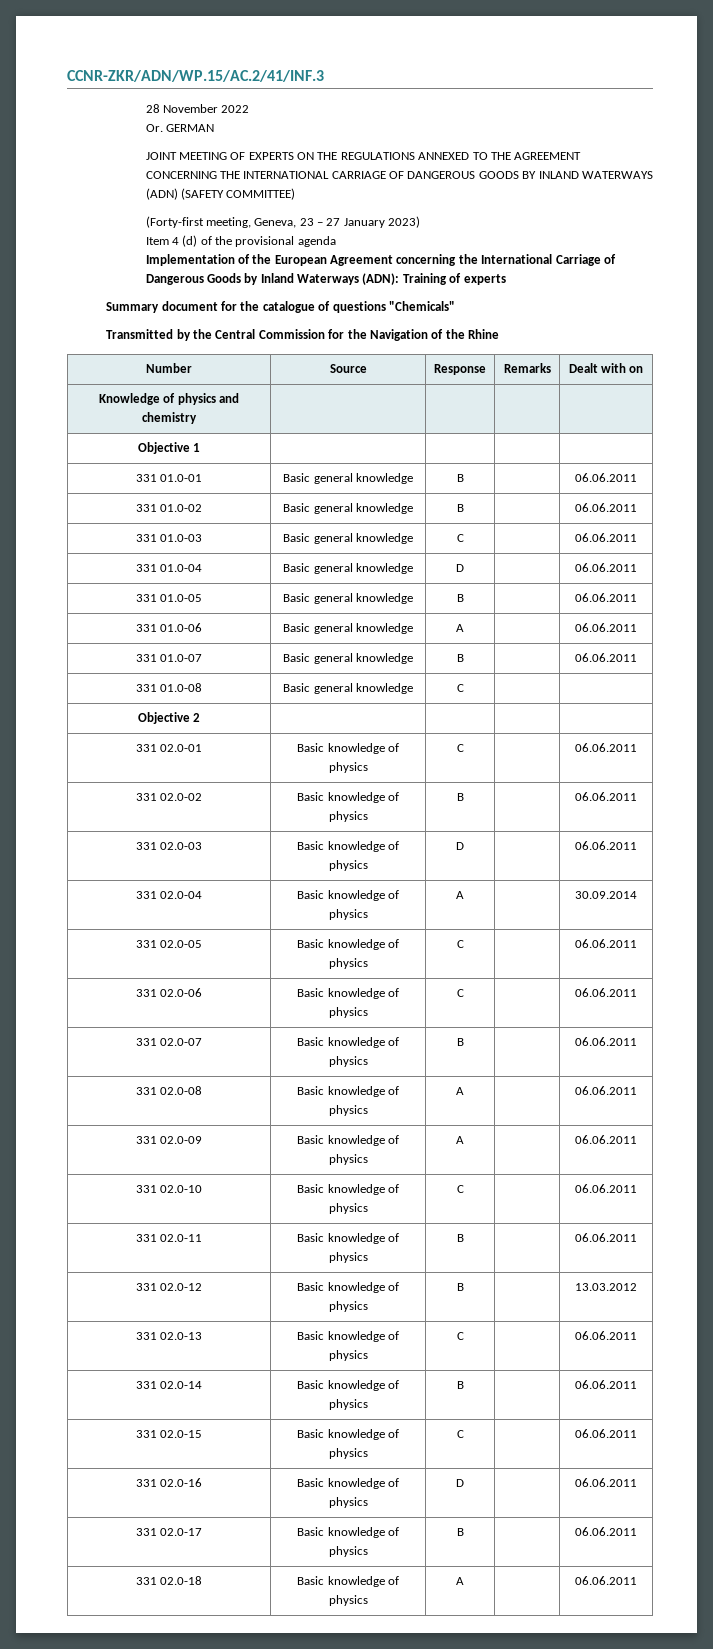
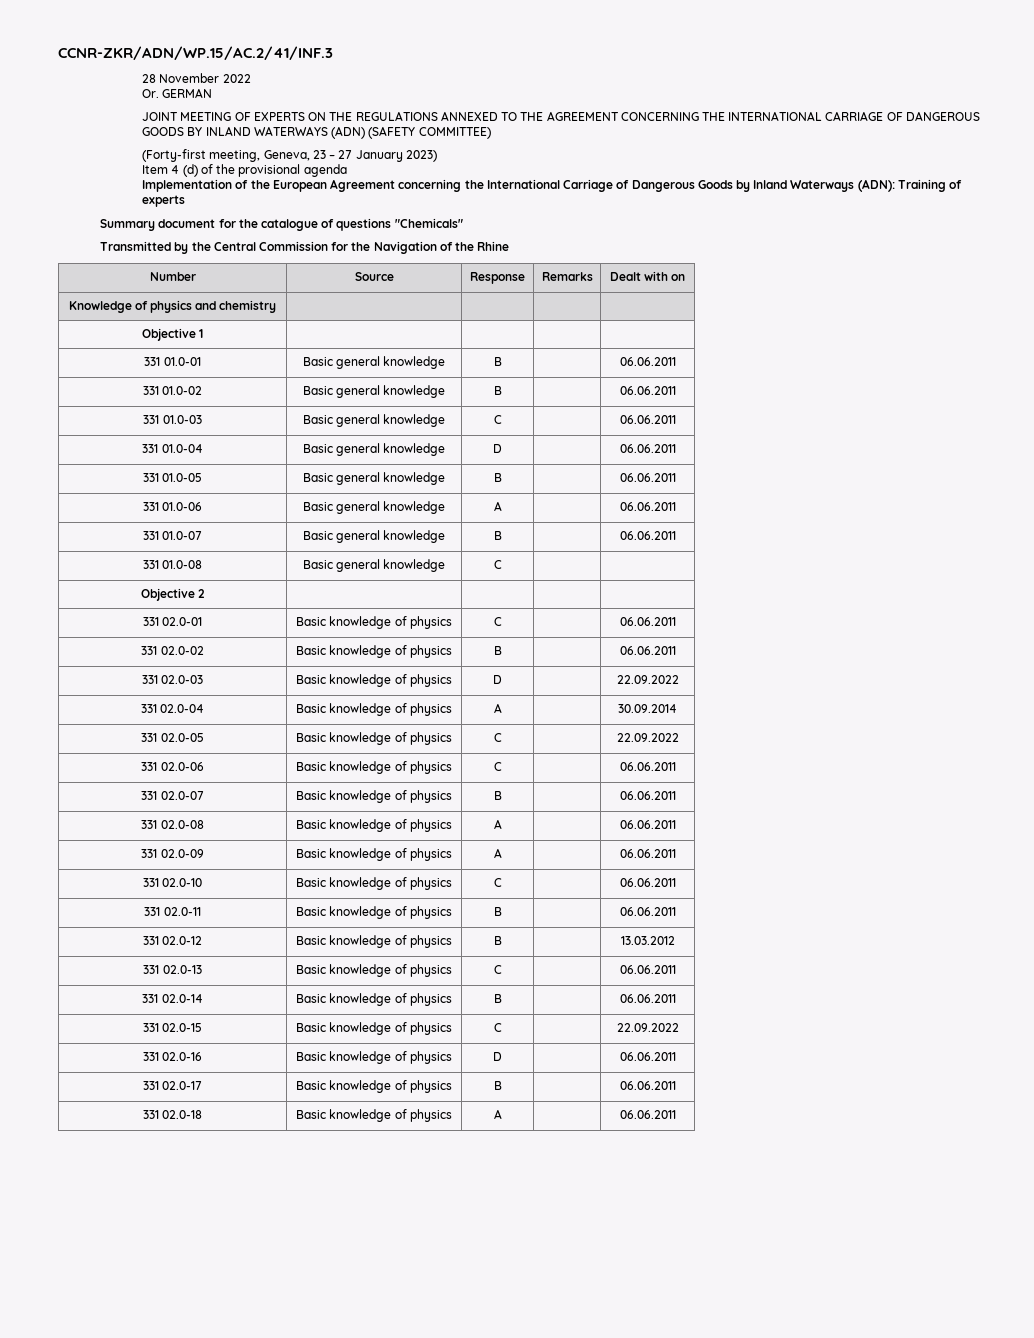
[575,841,637,850] 06.06.2011 -> [616,675,679,684] 22.09.2022
[575,939,637,948] 06.06.2011 -> [616,733,679,742] 22.09.2022
[575,1429,637,1438] 06.06.2011 -> [616,1023,679,1032] 22.09.2022

